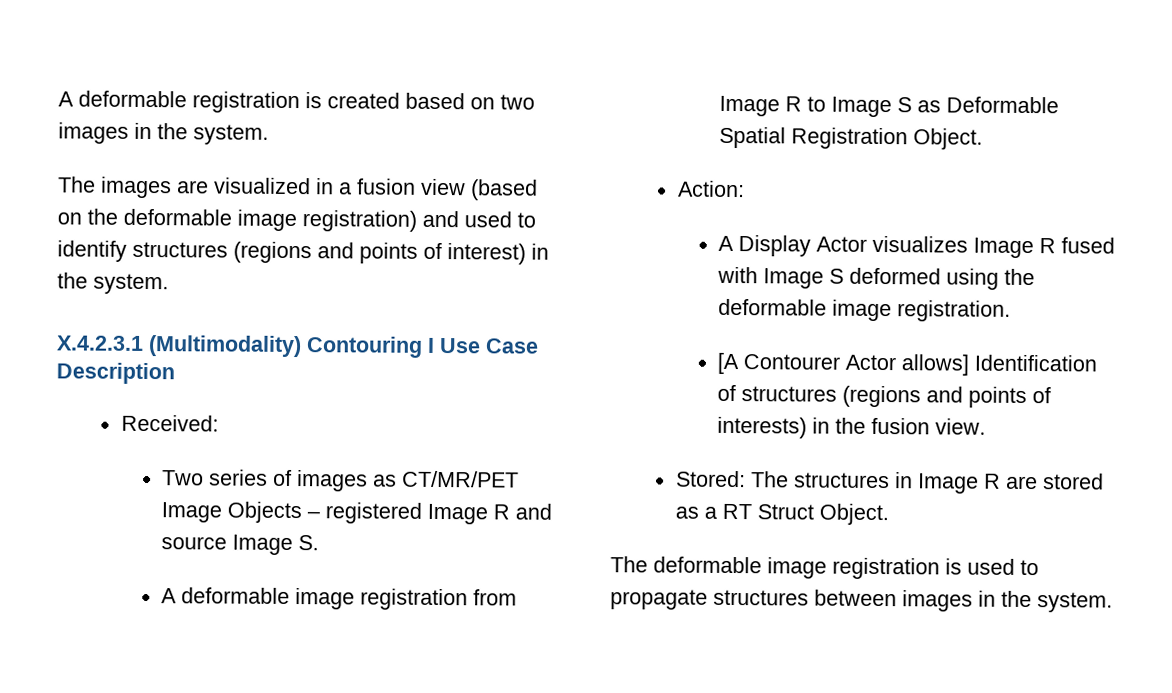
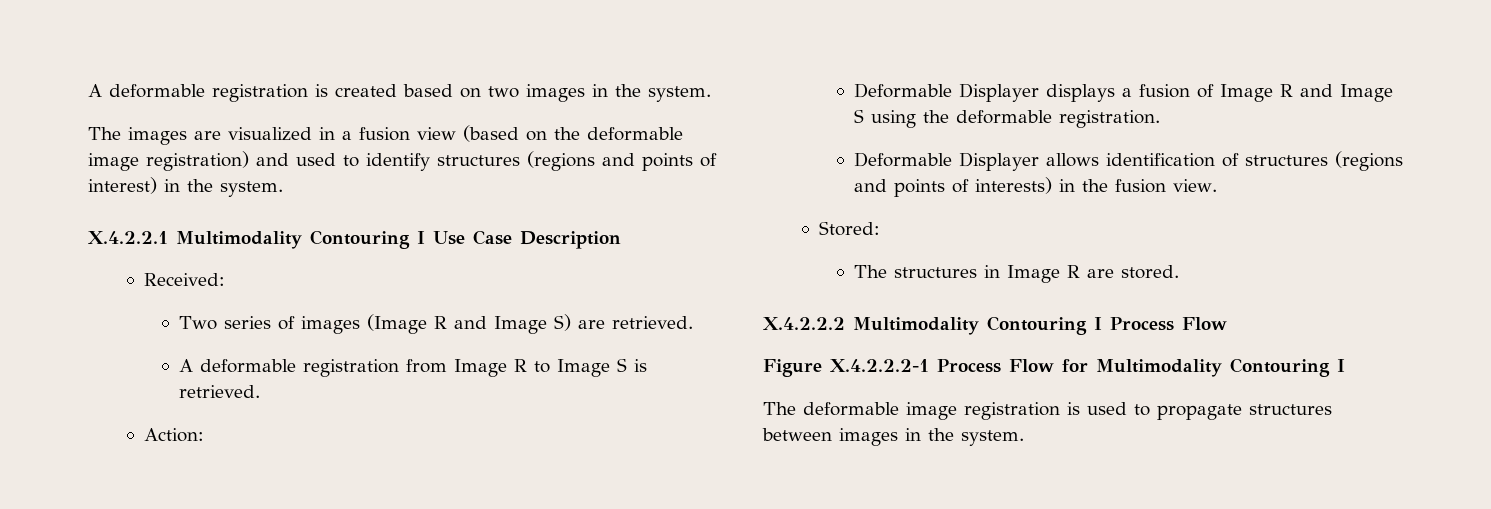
[56,335,302,358] X.4.2.3.1 (Multimodality) -> [88,231,302,249] X.4.2.2.1 Multimodality
[372,470,519,488] [160,501,552,525] [160,534,319,556] [160,587,355,610] as CT/MR/PET Image Objects – registered Image R and source Image S. // A deformable image -> [366,314,693,334] [178,359,296,373] (Image R and Image S) are retrieved. // A deformable
[916,96,1059,114] [718,126,983,150] [677,180,745,198] [717,235,1115,259] [716,266,941,289] as Deformable Spatial Registration Object. // Action: // A Display Actor visualizes Image R fused with Image S deformed -> [633,359,647,372] [178,385,260,398] [143,428,204,442] [853,83,1393,102] [853,109,864,123] is retrieved. // Action: // Deformable Displayer displays a fusion of Image R and Image S
[831,299,892,322] image -> (1052, 117) none
[716,352,1097,376] [A Contourer Actor allows] Identification -> [853,152,1215,171] Deformable Displayer allows identification
(746, 479) none -> (880, 228) //
[1042,473,1104,490] [674,503,889,526] stored as a RT Struct Object. -> [1120,265,1179,279] [763,316,1227,335] [763,358,1345,377] stored. // X.4.2.2.2 Multimodality Contouring I Process Flow // Figure X.4.2.2.2-1 Process Flow for Multimodality Contouring I

